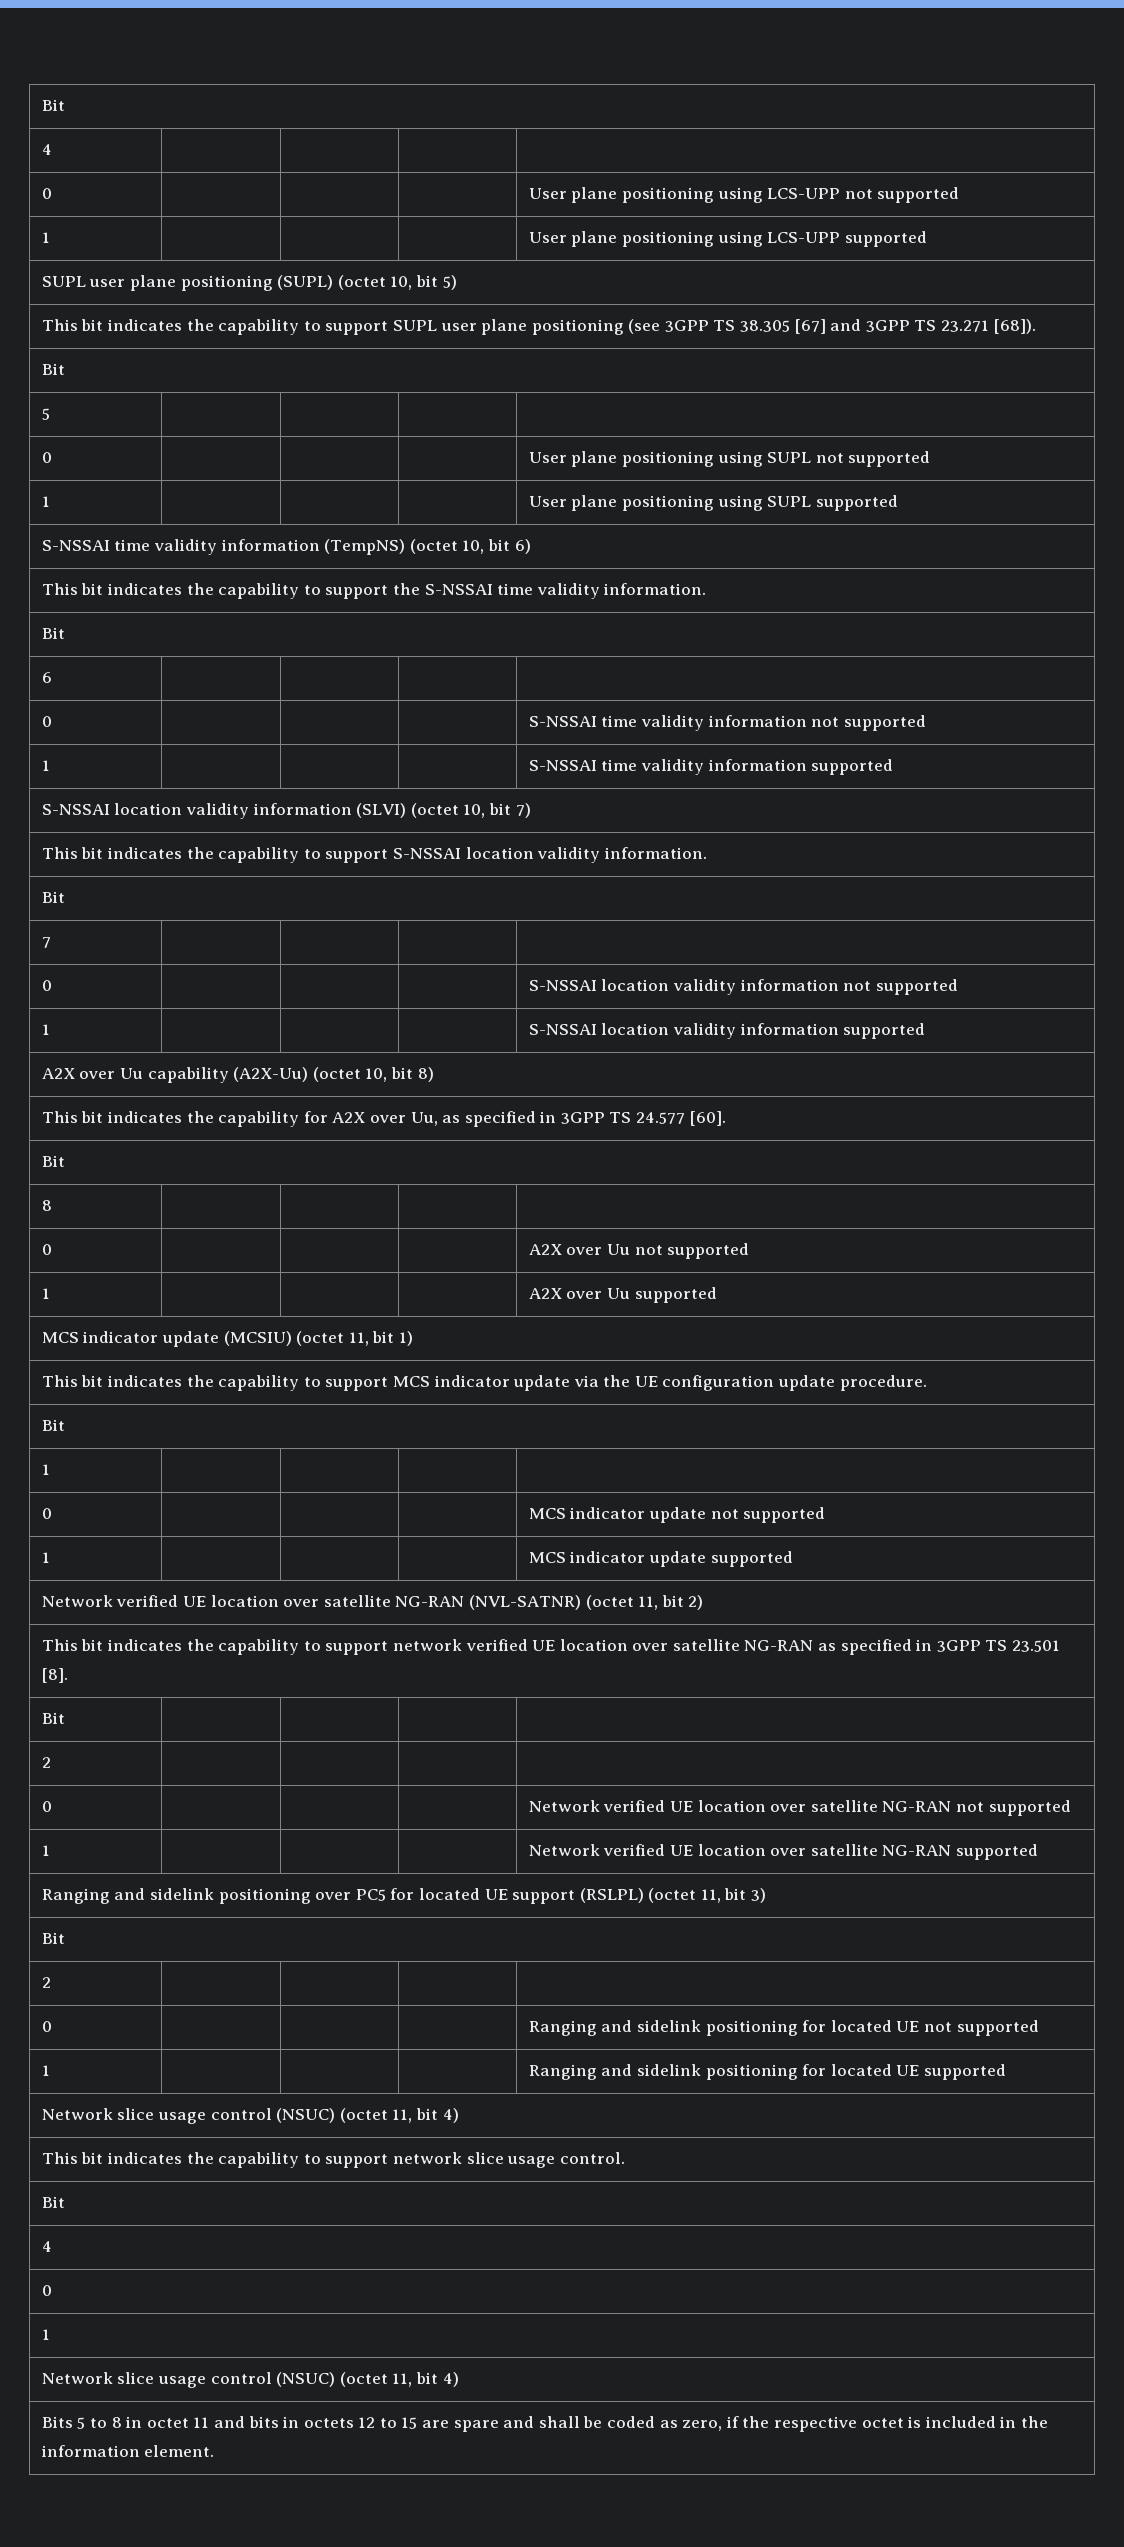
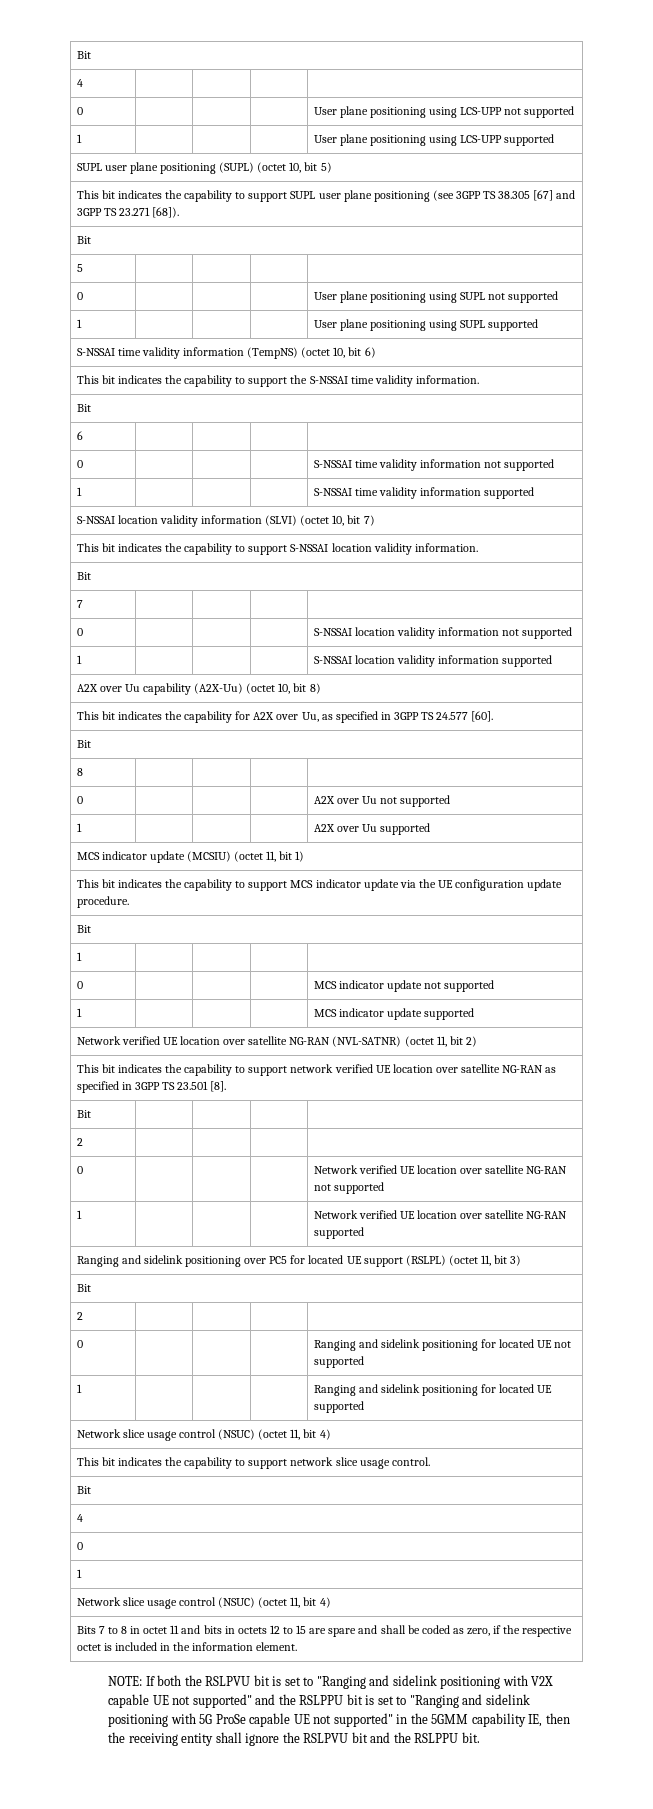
[77,2417,86,2429] 5 -> [98,1626,105,1634] 7
(215, 2451) none -> [108,1675,554,1689] [108,1694,530,1708] [108,1713,570,1727] [108,1732,480,1746] // NOTE: If both the RSLPVU bit is set to "Ranging and sidelink positioning with V2X capable UE not supported" and the RSLPPU bit is set to "Ranging and sidelink positioning with 5G ProSe capable UE not supported" in the 5GMM capability IE, then the receiving entity shall ignore the RSLPVU bit and the RSLPPU bit.

